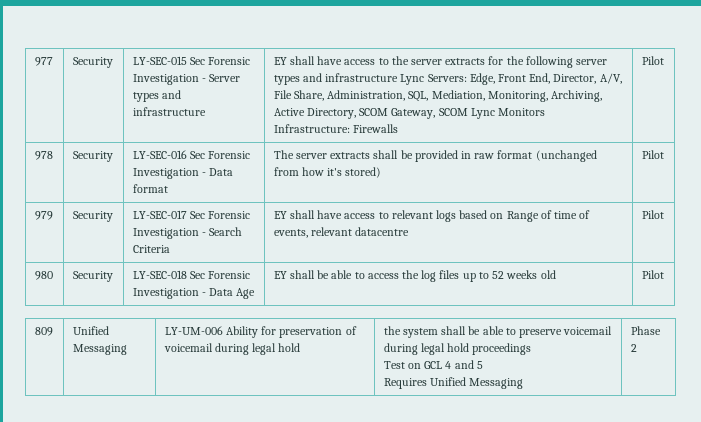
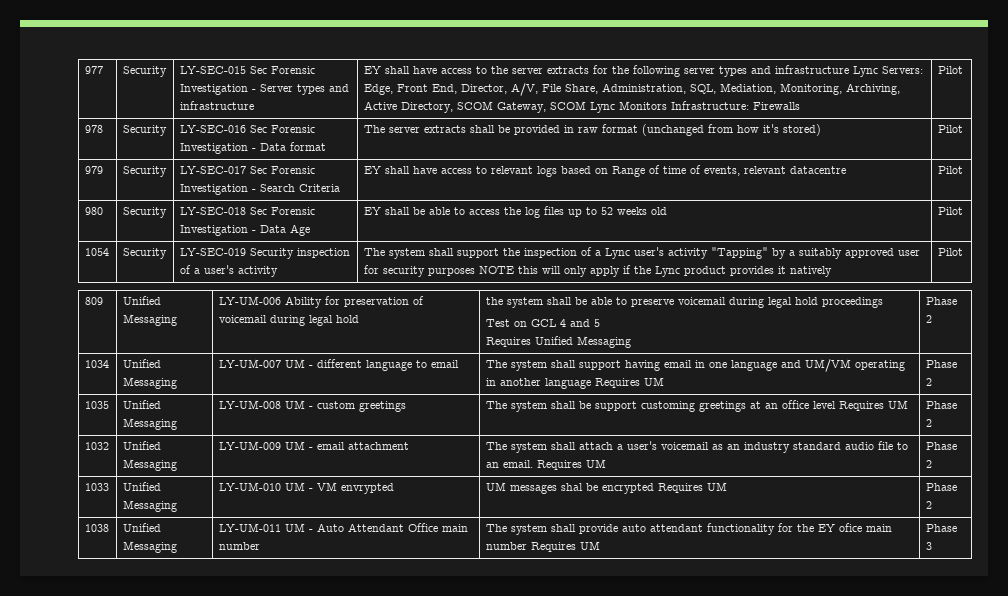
(664, 274) none -> [84,248,109,256] [122,248,167,259] [179,248,350,259] [179,265,278,277] [363,247,920,259] [363,265,832,277] [937,248,963,256] // 1054 | Security | LY-SEC-019 Security inspection of a user's activity | The system shall support the inspection of a Lync user's activity "Tapping" by a suitably approved user for security purposes NOTE this will only apply if the Lync product provides it natively | Pilot
(637, 348) none -> [84,360,109,368] [122,359,161,368] [122,377,177,389] [218,359,459,371] [485,359,905,372] [485,377,664,389] [925,360,957,368] [925,378,932,386] [84,401,109,409] [122,400,161,409] [122,418,177,430] [218,400,406,412] [485,400,908,412] [925,401,957,409] [925,419,932,427] [84,442,109,450] [122,441,161,450] [122,459,177,471] [218,441,409,450] [485,441,908,453] [485,459,606,470] [925,442,957,450] [925,460,932,468] [84,483,109,491] [122,482,161,491] [122,500,177,512] [218,482,394,494] [485,482,727,494] [925,483,957,491] [925,501,932,509] [84,524,109,532] [122,523,161,532] [122,541,177,553] [218,523,468,532] [218,542,260,550] [485,523,892,535] [485,541,600,552] [925,524,957,532] [925,542,932,550] // 1034 | Unified Messaging | LY-UM-007 UM - different language to email | The system shall support having email in one language and UM/VM operating in another language Requires UM | Phase 2 // 1035 | Unified Messaging | LY-UM-008 UM - custom greetings | The system shall be support customing greetings at an office level Requires UM | Phase 2 // 1032 | Unified Messaging | LY-UM-009 UM - email attachment | The system shall attach a user's voicemail as an industry standard audio file to an email. Requires UM | Phase 2 // 1033 | Unified Messaging | LY-UM-010 UM - VM envrypted | UM messages shal be encrypted Requires UM | Phase 2 // 1038 | Unified Messaging | LY-UM-011 UM - Auto Attendant Office main number | The system shall provide auto attendant functionality for the EY ofice main number Requires UM | Phase 3

